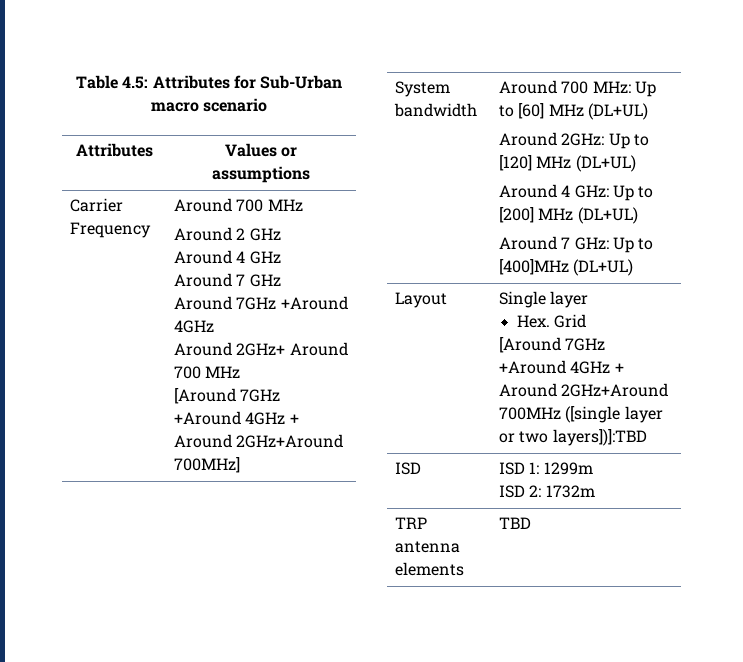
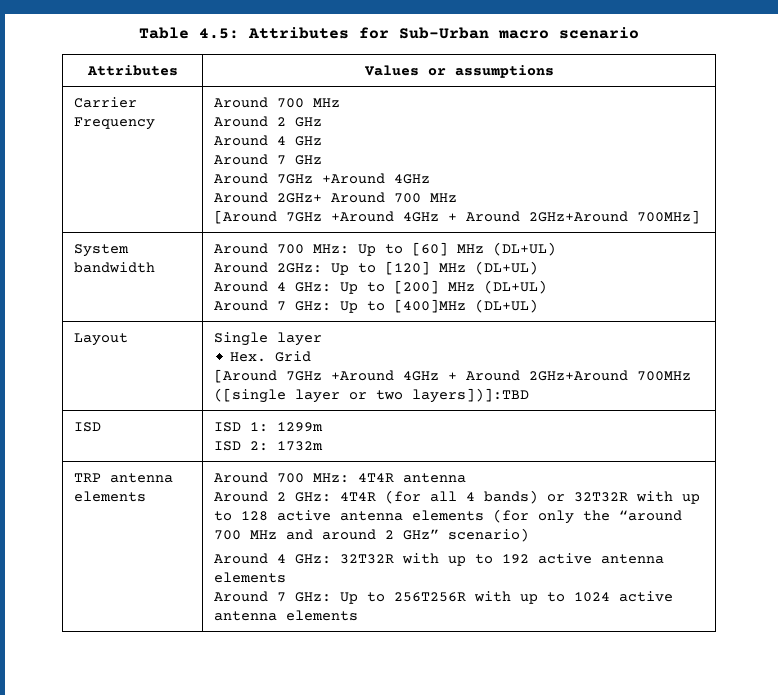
[498,517,531,529] TBD -> [213,472,466,483] [213,490,700,504] [213,509,682,524] [213,528,529,542] [213,553,664,566] [213,572,286,583] [213,591,673,604] [213,610,358,621] Around 700 MHz: 4T4R antenna // Around 2 GHz: 4T4R (for all 4 bands) or 32T32R with up to 128 active antenna elements (for only the “around 700 MHz and around 2 GHz” scenario) // Around 4 GHz: 32T32R with up to 192 active antenna elements // Around 7 GHz: Up to 256T256R with up to 1024 active antenna elements

